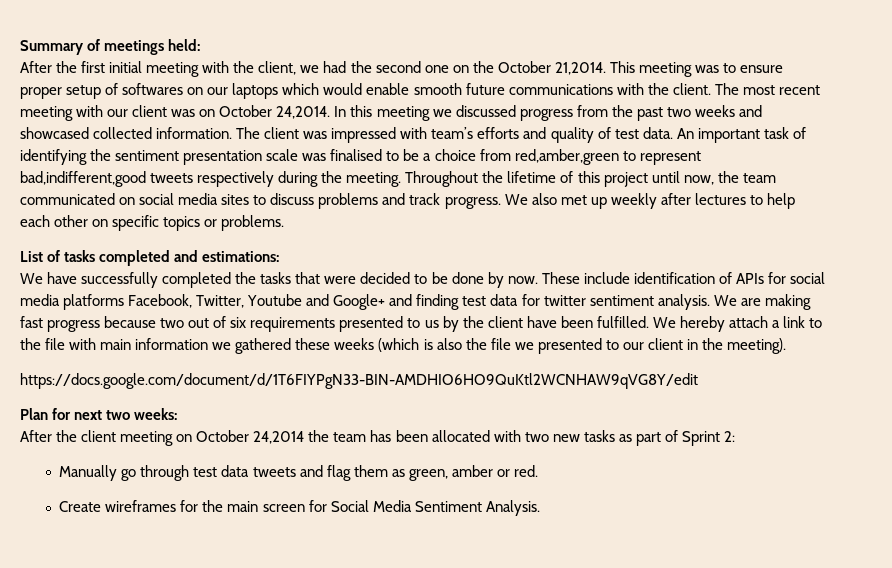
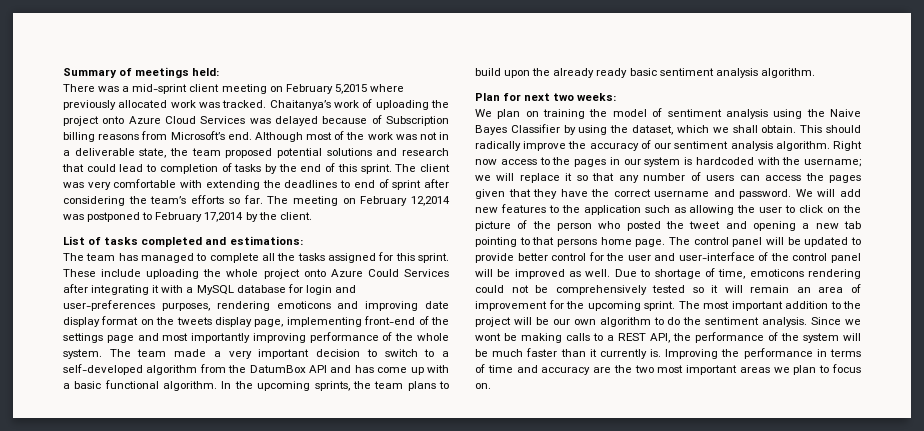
[20,61,784,77] [20,83,820,99] [20,105,762,121] [20,127,806,143] [20,149,701,165] [20,171,776,187] [20,193,795,209] [20,215,285,231] After the first initial meeting with the client, we had the second one on the October 21,2014. This meeting was to ensure proper setup of softwares on our laptops which would enable smooth future communications with the client. The most recent meeting with our client was on October 24,2014. In this meeting we discussed progress from the past two weeks and showcased collected information. The client was impressed with team’s efforts and quality of test data. An important task of identifying the sentiment presentation scale was finalised to be a choice from red,amber,green to represent bad,indifferent,good tweets respectively during the meeting. Throughout the lifetime of this project until now, the team communicated on social media sites to discuss problems and track progress. We also met up weekly after lectures to help each other on specific topics or problems. -> [63,84,404,94] [63,99,449,110] [63,115,449,126] [63,131,450,142] [63,148,449,158] [62,163,451,174] [63,179,450,190] [63,195,450,206] [63,212,312,222] There was a mid-sprint client meeting on February 5,2015 where previously allocated work was tracked. Chaitanya’s work of uploading the project onto Azure Cloud Services was delayed because of Subscription billing reasons from Microsoft’s end. Although most of the work was not in a deliverable state, the team proposed potential solutions and research that could lead to completion of tasks by the end of this sprint. The client was very comfortable with extending the deadlines to end of sprint after considering the team’s efforts so far. The meeting on February 12,2014 was postponed to February 17,2014 by the client.
[20,272,825,288] [20,294,811,310] [20,316,823,332] [20,338,787,354] [20,373,698,389] We have successfully completed the tasks that were decided to be done by now. These include identification of APIs for social media platforms Facebook, Twitter, Youtube and Google+ and finding test data for twitter sentiment analysis. We are making fast progress because two out of six requirements presented to us by the client have been fulfilled. We hereby attach a link to the file with main information we gathered these weeks (which is also the file we presented to our client in the meeting). // https://docs.google.com/document/d/1T6FIYPgN33-BIN-AMDHIO6HO9QuKtl2WCNHAW9qVG8Y/edit -> [63,252,449,263] [63,269,449,279] [63,284,356,295] [63,300,449,311] [63,316,449,327] [63,332,449,343] [63,349,449,359] [63,364,449,375] [63,380,450,391] [475,68,815,78] The team has managed to complete all the tasks assigned for this sprint. These include uploading the whole project onto Azure Could Services after integrating it with a MySQL database for login and user-preferences purposes, rendering emoticons and improving date display format on the tweets display page, implementing front-end of the settings page and most importantly improving performance of the whole system. The team made a very important decision to switch to a self-developed algorithm from the DatumBox API and has come up with a basic functional algorithm. In the upcoming sprints, the team plans to build upon the already ready basic sentiment analysis algorithm.
[20,430,735,446] [59,465,538,481] [59,500,540,516] After the client meeting on October 24,2014 the team has been allocated with two new tasks as part of Sprint 2: // Manually go through test data tweets and flag them as green, amber or red. // Create wireframes for the main screen for Social Media Sentiment Analysis. -> [475,108,861,119] [475,124,861,135] [475,140,862,151] [475,157,861,167] [475,172,861,183] [475,189,861,199] [475,204,861,215] [475,220,861,231] [475,237,861,247] [475,252,861,263] [475,268,861,279] [475,284,861,295] [475,300,861,311] [475,317,861,327] [475,332,861,343] [475,348,861,359] [475,364,861,375] [475,383,491,389] We plan on training the model of sentiment analysis using the Naive Bayes Classifier by using the dataset, which we shall obtain. This should radically improve the accuracy of our sentiment analysis algorithm. Right now access to the pages in our system is hardcoded with the username; we will replace it so that any number of users can access the pages given that they have the correct username and password. We will add new features to the application such as allowing the user to click on the picture of the person who posted the tweet and opening a new tab pointing to that persons home page. The control panel will be updated to provide better control for the user and user-interface of the control panel will be improved as well. Due to shortage of time, emoticons rendering could not be comprehensively tested so it will remain an area of improvement for the upcoming sprint. The most important addition to the project will be our own algorithm to do the sentiment analysis. Since we wont be making calls to a REST API, the performance of the system will be much faster than it currently is. Improving the performance in terms of time and accuracy are the two most important areas we plan to focus on.

